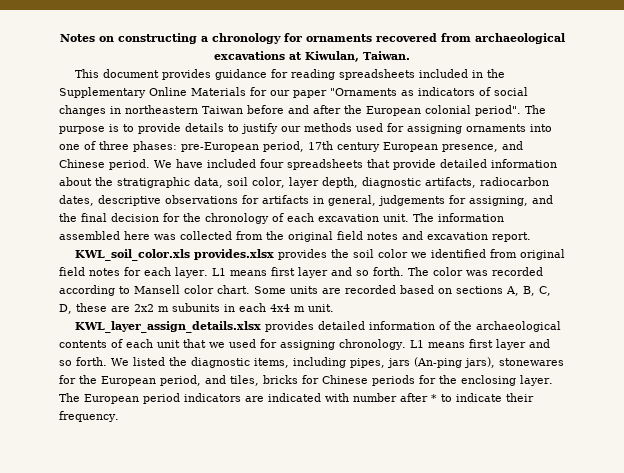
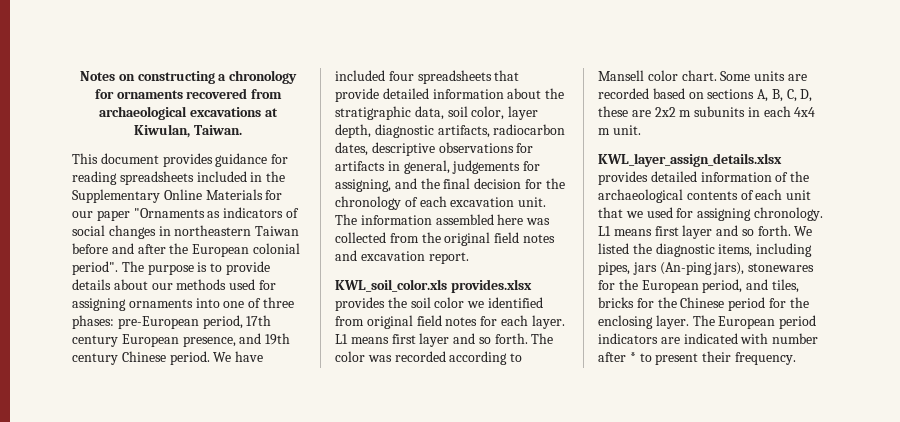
[228,123,278,134] to justify -> [113,279,148,290] about
(523, 145) none -> [265,333,291,345] [72,353,118,365] 19th century
[322,375,415,386] Chinese periods -> [657,297,766,311] the Chinese period
[456,393,502,402] indicate -> [655,353,699,365] present

